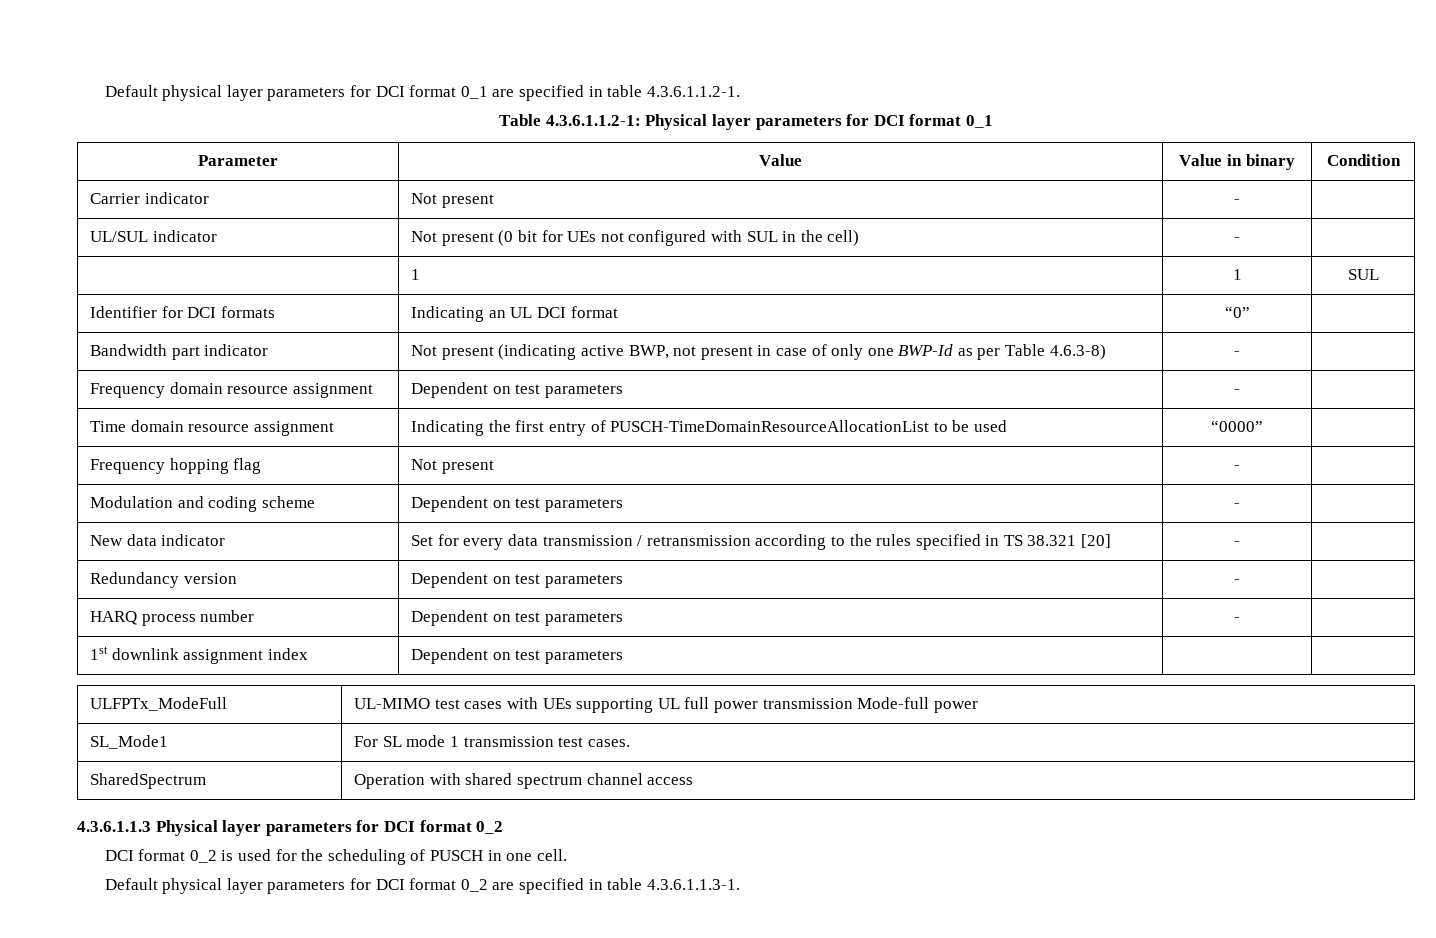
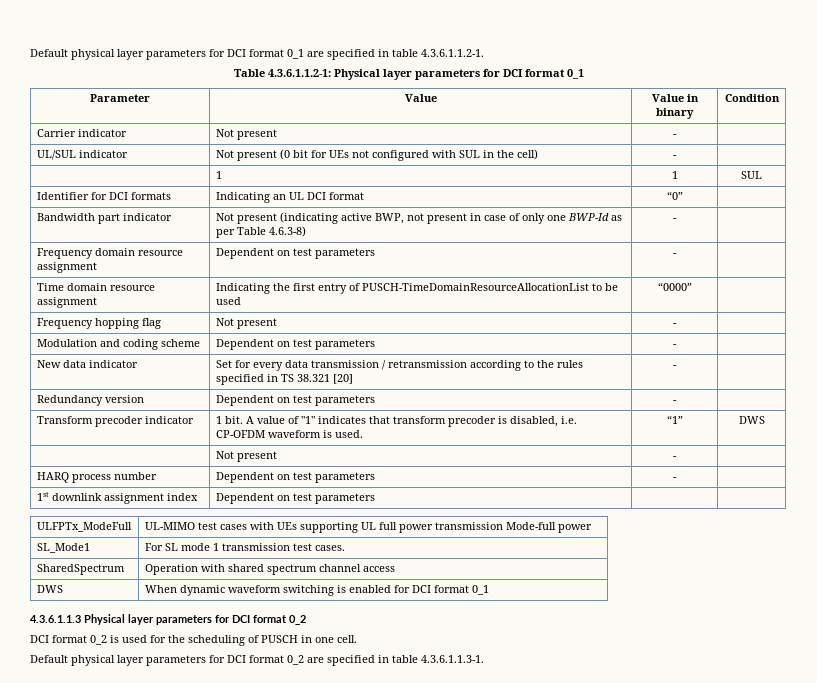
(1240, 581) none -> [36,416,194,427] [215,416,577,427] [215,430,363,438] [666,415,683,424] [738,416,765,424] [215,451,277,462] [673,456,677,459] // Transform precoder indicator | 1 bit. A value of "1" indicates that transform precoder is disabled, i.e. CP-OFDM waveform is used. | “1” | DWS // | Not present | - |
(694, 781) none -> [36,585,63,593] [144,585,489,596] // DWS | When dynamic waveform switching is enabled for DCI format 0_1

